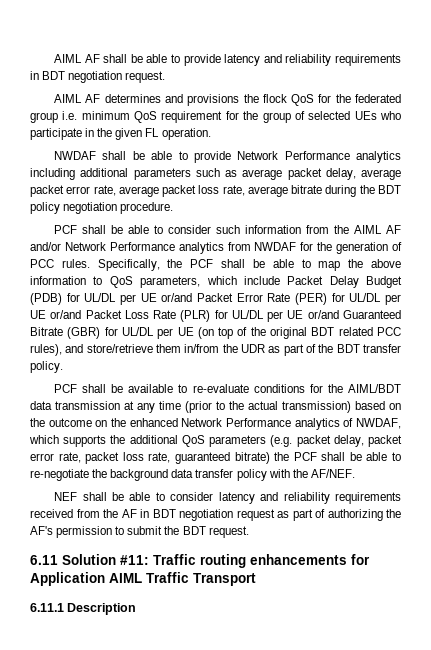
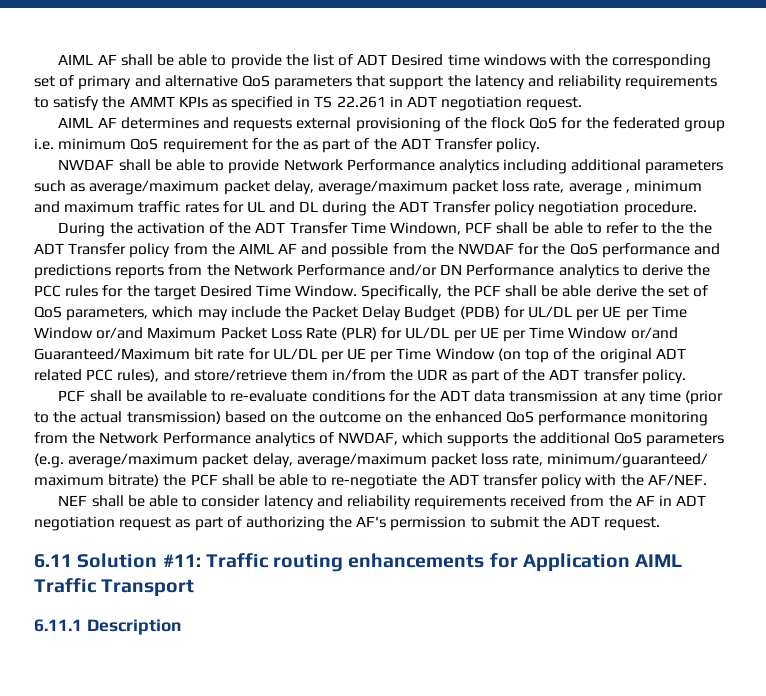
[224,54,401,66] [30,71,66,80] latency and reliability requirements in BDT -> [285,54,712,69] [34,75,718,90] [34,96,438,111] the list of ADT Desired time windows with the corresponding set of primary and alternative QoS parameters that support the latency and reliability requirements to satisfy the AMMT KPIs as specified in TS 22.261 in ADT
[187,94,240,106] provisions -> [233,117,460,132] requests external provisioning of
[262,111,402,123] [30,128,211,140] group of selected UEs who participate in the given FL operation. -> [303,138,541,153] as part of the ADT Transfer policy.
[242,168,401,180] [30,185,401,197] [30,202,174,214] [54,225,401,234] [30,242,402,254] [30,259,90,268] average packet delay, average packet error rate, average packet loss rate, average bitrate during the BDT policy negotiation procedure. // PCF shall be able to consider such information from the AIML AF and/or Network Performance analytics from NWDAF for the generation of PCC rules. -> [89,180,703,195] [34,201,697,216] [58,222,712,237] [34,243,720,258] [34,264,711,279] [34,285,358,300] average/maximum packet delay, average/maximum packet loss rate, average , minimum and maximum traffic rates for UL and DL during the ADT Transfer policy negotiation procedure. // During the activation of the ADT Transfer Time Windown, PCF shall be able to refer to the the ADT Transfer policy from the AIML AF and possible from the NWDAF for the QoS performance and predictions reports from the Network Performance and/or DN Performance analytics to derive the PCC rules for the target Desired Time Window.
[301,259,401,271] [30,276,280,288] to map the above information to QoS parameters, which include -> [595,285,709,297] [34,306,308,321] derive the set of QoS parameters, which may include the
[161,293,401,305] [30,310,82,319] or/and Packet Error Rate (PER) for UL/DL per UE or/and -> [625,306,687,321] [34,327,217,339] per Time Window or/and Maximum
[307,310,401,319] [30,327,194,339] or/and Guaranteed Bitrate (GBR) for UL/DL per UE -> [503,327,678,342] [34,348,495,363] per Time Window or/and Guaranteed/Maximum bit rate for UL/DL per UE per Time Window
[311,327,335,336] BDT -> [655,348,686,359] ADT
[336,344,360,353] BDT -> [549,369,580,380] ADT
[348,384,402,393] AIML/BDT -> [440,390,471,401] ADT
(178, 422) none -> [506,411,709,426] [34,432,96,444] QoS performance monitoring from the
[296,435,402,447] [30,452,230,464] packet delay, packet error rate, packet loss rate, guaranteed -> [68,453,709,468] [34,474,104,486] average/maximum packet delay, average/maximum packet loss rate, minimum/guaranteed/ maximum
[110,469,194,481] background data -> [448,474,479,485] ADT
[152,509,176,518] BDT -> [676,495,707,506] ADT
[182,526,206,535] BDT -> [570,516,601,527] ADT

